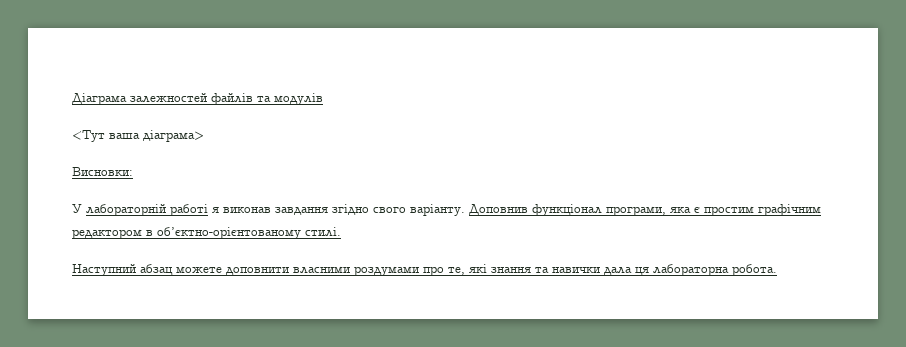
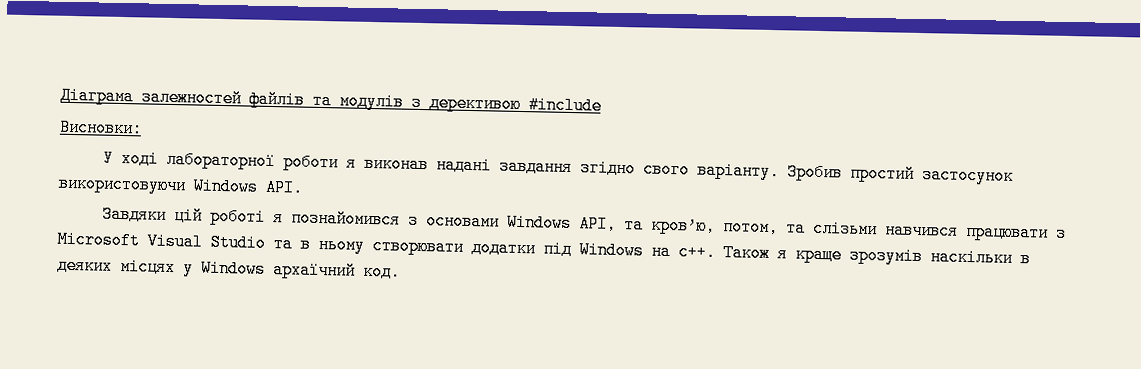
[72,130,204,142] // <Тут ваша діаграма> -> [411,94,602,115] з дерективою #include
[86,204,208,216] лабораторній работі -> [121,150,339,172] ході лабораторної роботи
(271, 210) none -> [436,157,492,175] надані
[469,204,821,216] [72,227,341,239] [72,264,777,276] Доповнив функціонал програми, яка є простим графічним редактором в об’єктно-орієнтованому стилі. // Наступний абзац можете доповнити власними роздумами про те, які знання та навички дала ця лабораторна робота. -> [787,164,1014,185] [58,175,304,197] [102,206,1067,242] [57,230,1030,268] [57,257,401,281] Зробив простий застосунок використовуючи Windows API. // Завдяки цій роботі я познайомився з основами Windows API, та кров’ю, потом, та слізьми навчився працювати з Microsoft Visual Studio та в ньому створювати додатки під Windows на c++. Також я краще зрозумів наскільки в деяких місцях у Windows архаїчний код.

